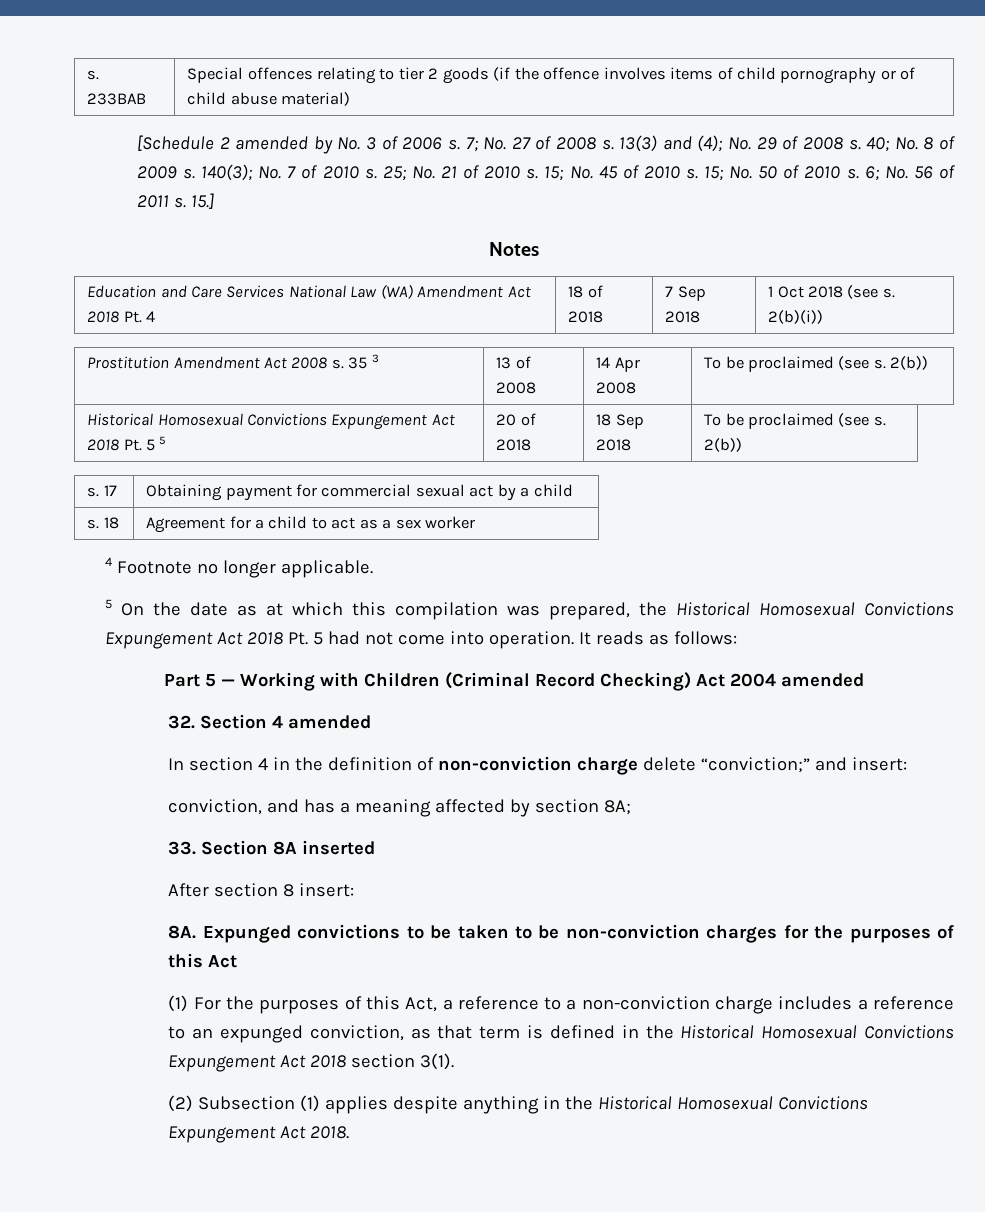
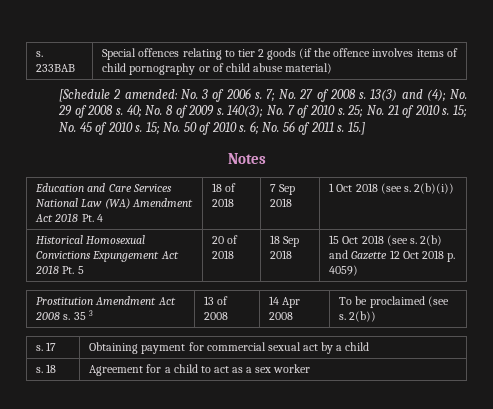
[235,136,333,154] amended by -> [124,89,178,99] amended:
(824, 317) none -> [36,235,146,244] [36,251,179,262] [35,265,84,274] [212,235,239,244] [212,250,235,259] [270,235,300,247] [270,250,293,259] [329,235,442,246] [329,250,455,262] [329,265,359,276] // Historical Homosexual Convictions Expungement Act 2018 Pt. 5 | 20 of 2018 | 18 Sep 2018 | 15 Oct 2018 (see s. 2(b) and Gazette 12 Oct 2018 p. 4059)
[87,413,455,430] [87,436,166,451] [496,413,536,426] [496,439,532,451] [596,414,644,429] [596,439,632,451] [704,413,886,429] [704,438,743,452] // Historical Homosexual Convictions Expungement Act 2018 Pt. 5 5 | 20 of 2018 | 18 Sep 2018 | To be proclaimed (see s. 2(b)) -> (377, 316) none
[105,557,374,578] [105,599,954,620] [105,631,738,649] [164,672,864,691] [168,714,372,729] [168,756,908,775] [168,799,632,817] [168,840,376,855] [168,883,355,897] [168,924,954,943] [168,953,238,968] [168,995,954,1014] [168,1025,955,1043] [168,1053,455,1072] [168,1095,869,1114] [168,1126,350,1143] // 4 Footnote no longer applicable. // 5 On the date as at which this compilation was prepared, the Historical Homosexual Convictions Expungement Act 2018 Pt. 5 had not come into operation. It reads as follows: // Part 5 — Working with Children (Criminal Record Checking) Act 2004 amended // 32. Section 4 amended // In section 4 in the definition of non-conviction charge delete “conviction;” and insert: // conviction, and has a meaning affected by section 8A; // 33. Section 8A inserted // After section 8 insert: // 8A. Expunged convictions to be taken to be non-conviction charges for the purposes of this Act // (1) For the purposes of this Act, a reference to a non-conviction charge includes a reference to an expunged conviction, as that term is defined in the Historical Homosexual Convictions Expungement Act 2018 section 3(1). // (2) Subsection (1) applies despite anything in the Historical Homosexual Convictions Expungement Act 2018. -> (311, 368) none

